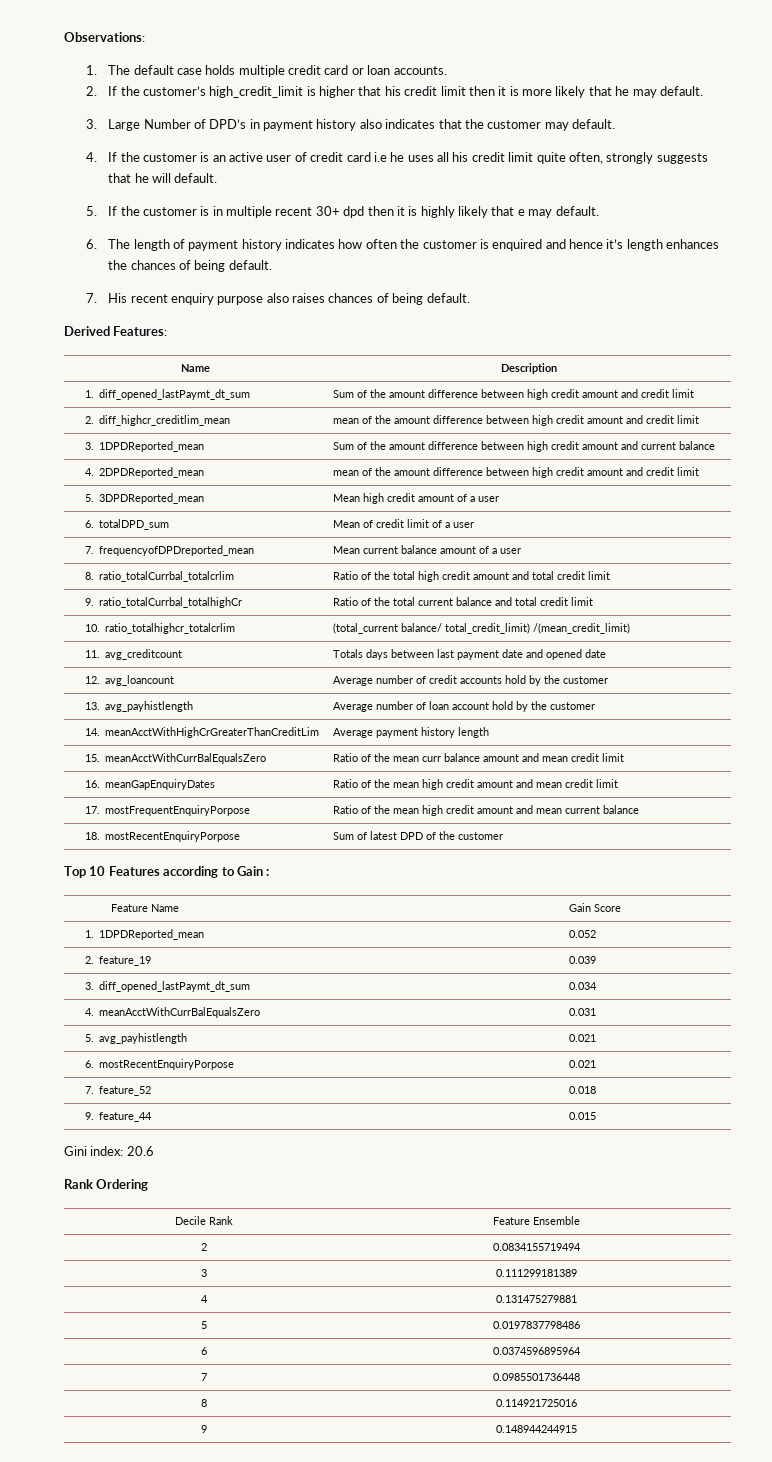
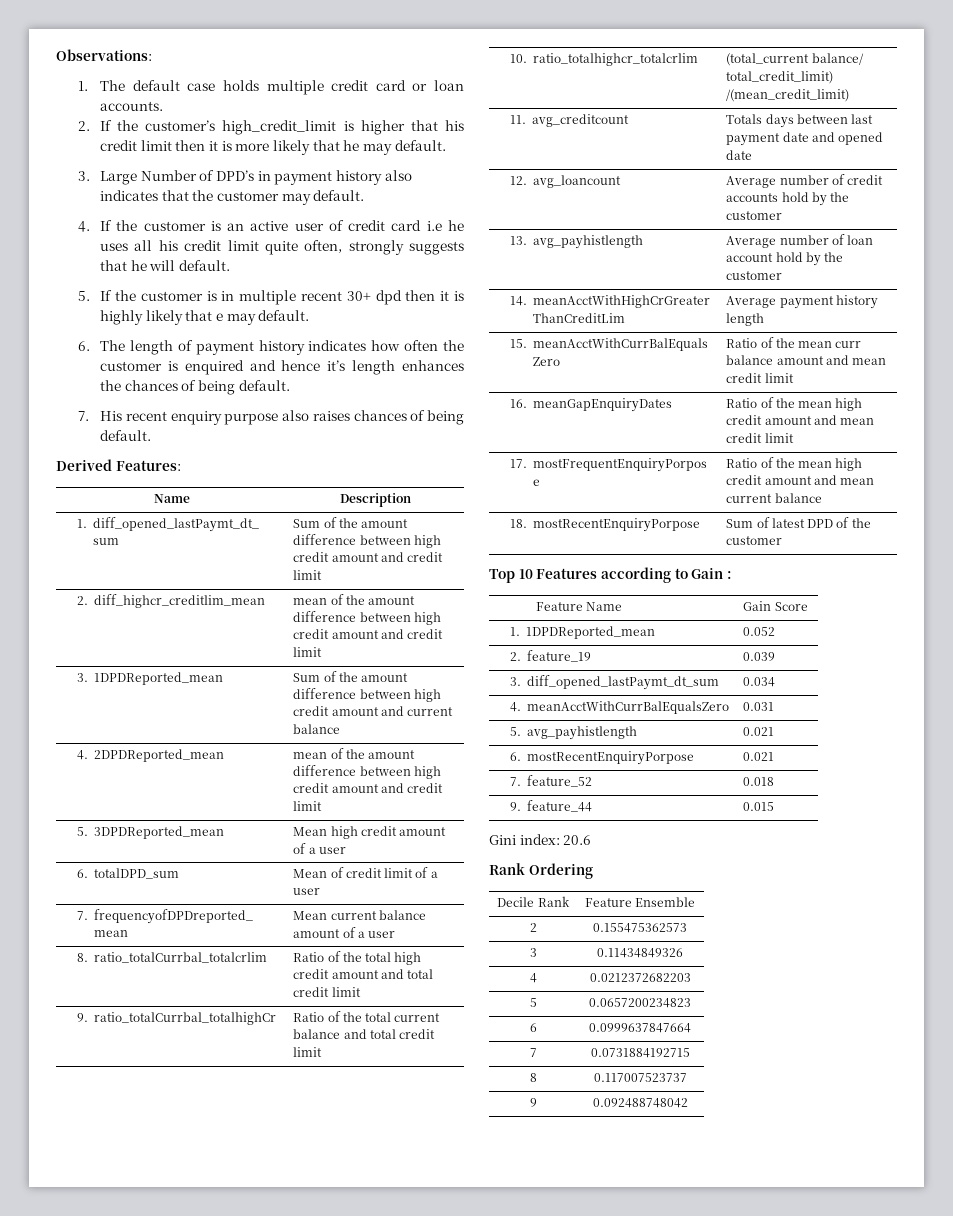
[493,1243,581,1251] 0.0834155719494 -> [593,923,687,933] 0.155475362573
[496,1269,577,1277] 0.111299181389 -> [597,948,683,958] 0.11434849326
[496,1295,577,1303] 0.131475279881 -> [589,973,691,982] 0.0212372682203
[493,1321,580,1329] 0.0197837798486 -> [589,998,691,1008] 0.0657200234823
[493,1347,581,1355] 0.0374596895964 -> [589,1023,691,1033] 0.0999637847664
[493,1373,580,1381] 0.0985501736448 -> [590,1048,690,1058] 0.0731884192715
[496,1399,577,1407] 0.114921725016 -> [593,1073,687,1082] 0.117007523737
[496,1425,577,1433] 0.148944244915 -> [592,1098,688,1108] 0.092488748042

